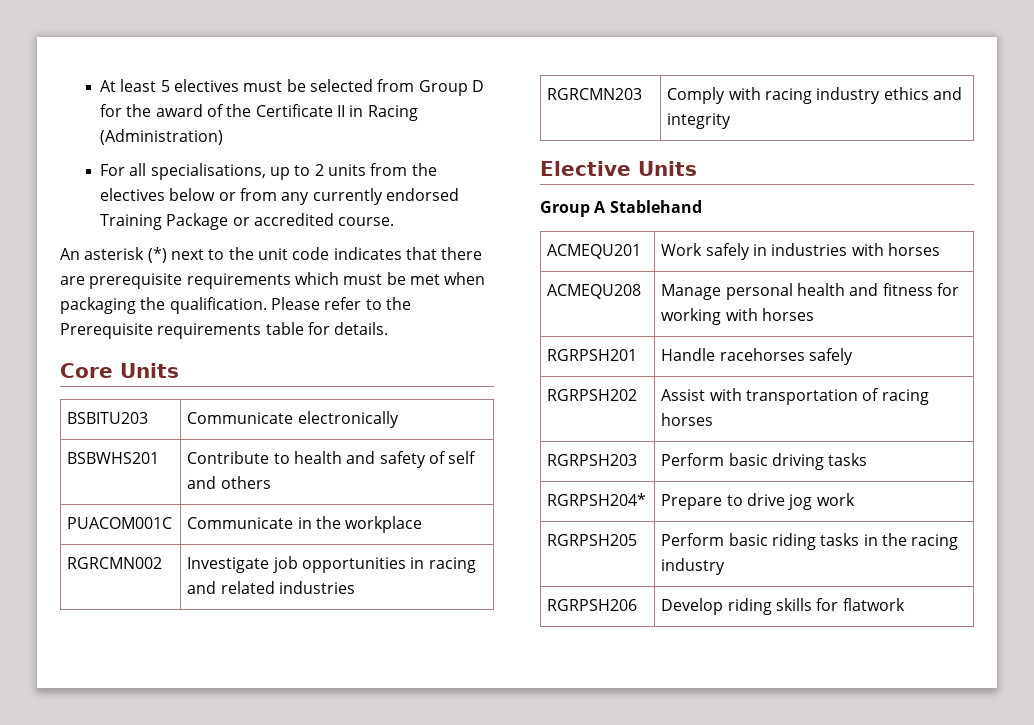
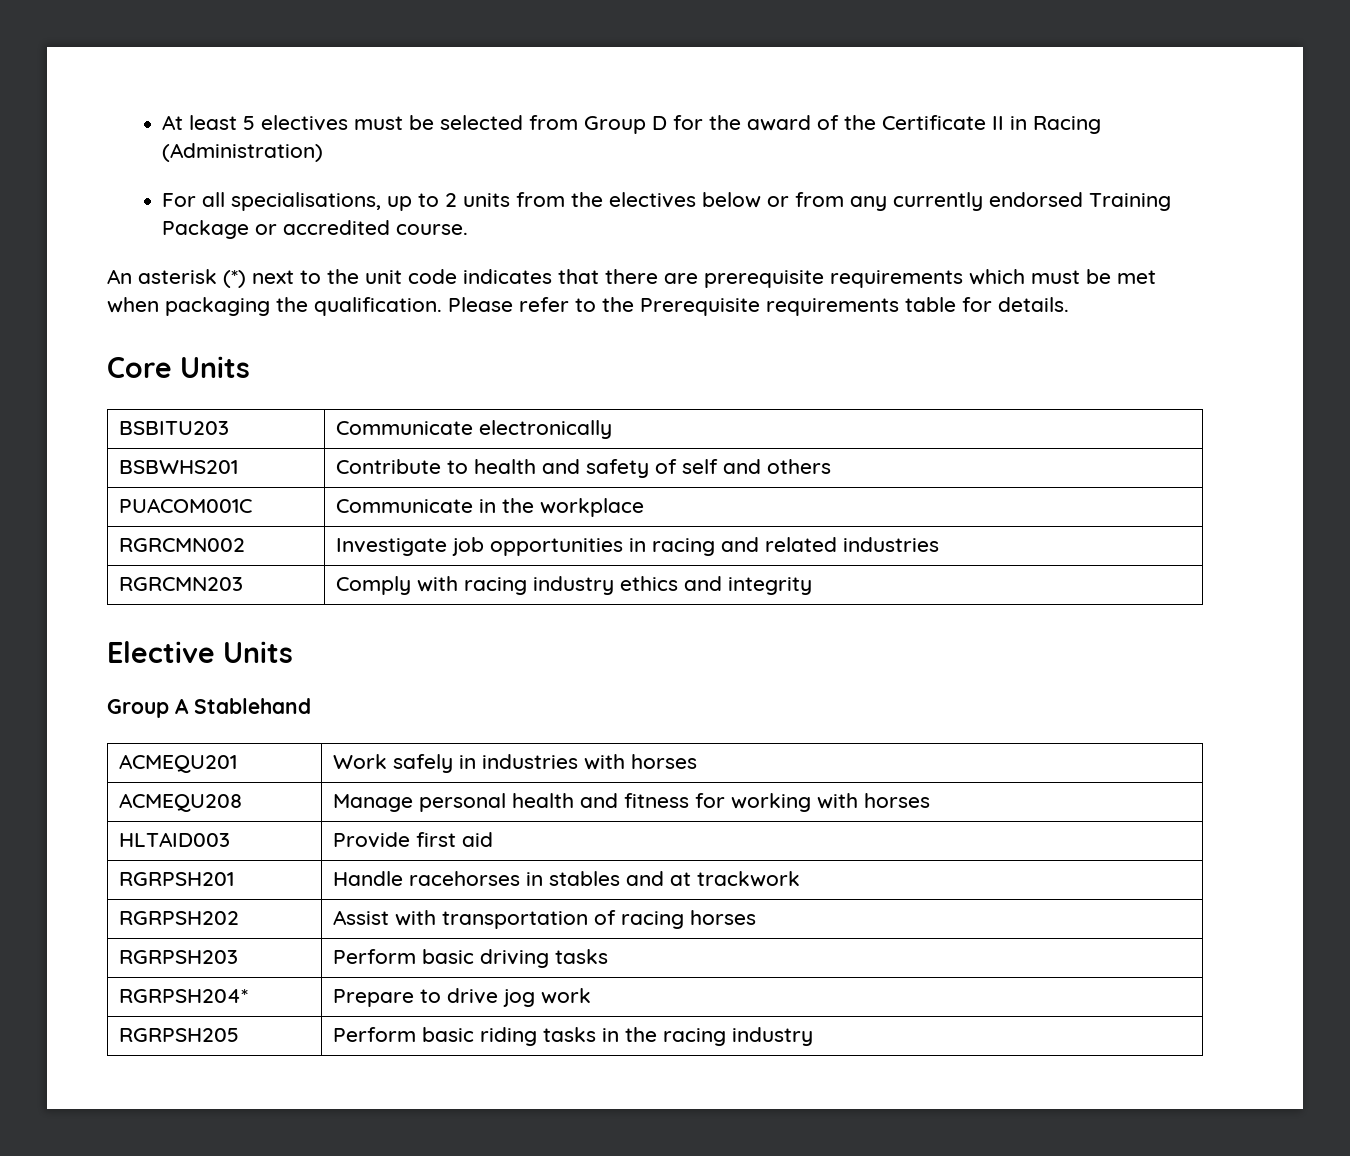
(815, 314) none -> [119,832,231,847] [333,832,494,848] // HLTAID003 | Provide first aid
[809,348,854,365] safely -> [526,871,801,887] in stables and at trackwork
[547,599,638,611] [661,598,905,615] // RGRPSH206 | Develop riding skills for flatwork -> (814, 1036) none

